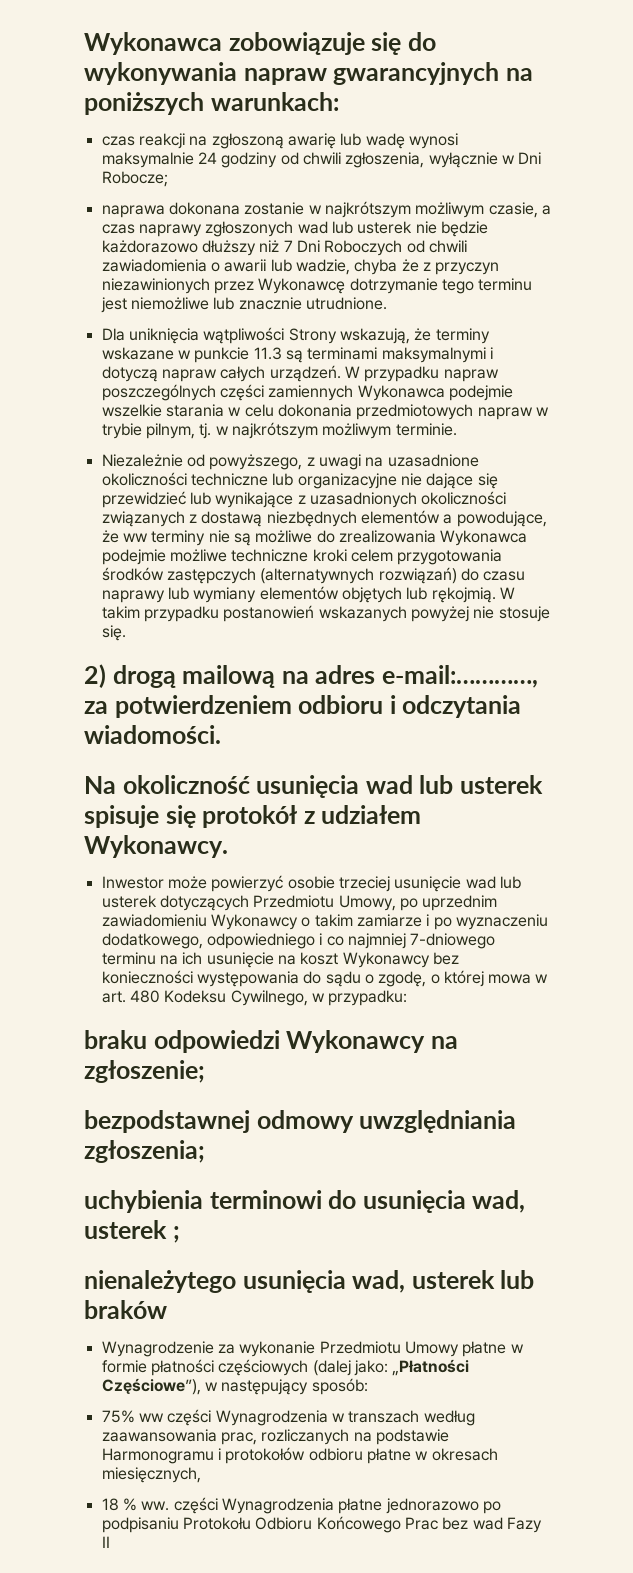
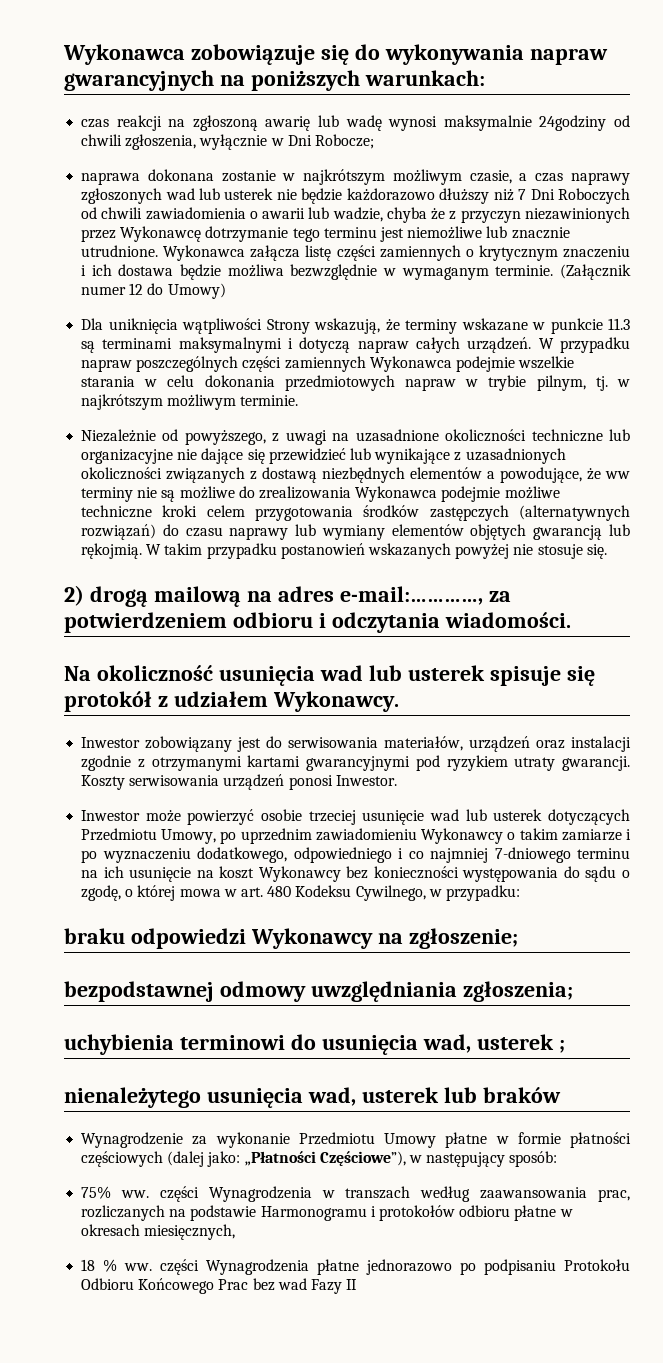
[197,152,278,168] 24 godziny -> [539,115,607,131] 24godziny
(387, 303) none -> [163,245,630,261] [81,264,631,280] [81,283,226,299] Wykonawca załącza listę części zamiennych o krytycznym znaczeniu i ich dostawa będzie możliwa bezwzględnie w wymaganym terminie. (Załącznik numer 12 do Umowy)
(402, 595) none -> [533,525,603,540] gwarancją
(228, 846) none -> [81,736,631,752] [81,755,630,771] [81,774,397,790] // Inwestor zobowiązany jest do serwisowania materiałów, urządzeń oraz instalacji zgodnie z otrzymanymi kartami gwarancyjnymi pod ryzykiem utraty gwarancji. Koszty serwisowania urządzeń ponosi Inwestor.
[138,1413,164,1422] ww -> [120,1190,149,1198] ww.

